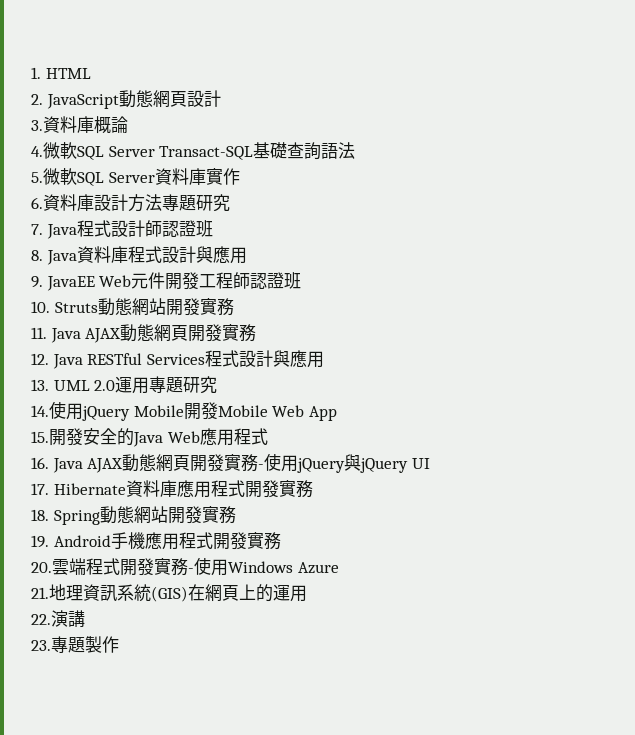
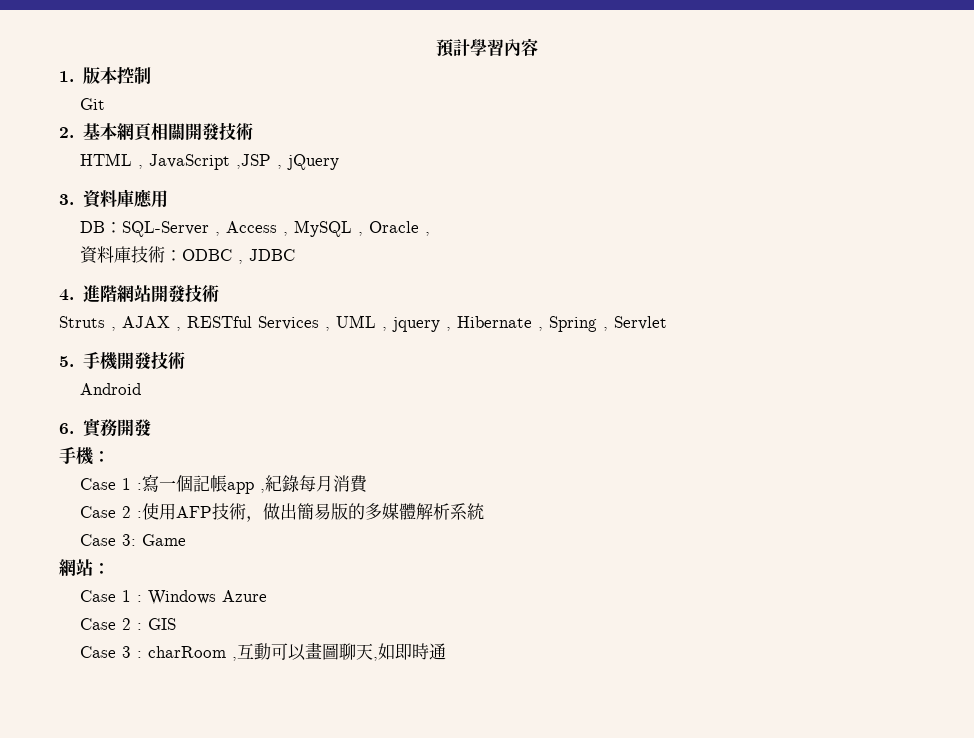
[31,67,91,79] [31,90,221,109] [31,116,128,134] [31,142,356,160] [31,168,240,186] [31,194,230,212] [31,220,213,239] [31,246,247,265] [31,272,302,291] [31,298,234,316] [31,324,257,343] [31,350,324,369] [31,376,218,394] [31,401,337,421] [31,428,268,447] [31,453,430,473] [31,480,313,498] [31,506,236,525] [31,532,281,550] [31,557,339,576] [31,584,307,602] [31,610,85,627] [31,636,119,653] 1. HTML // 2. JavaScript動態網頁設計 // 3.資料庫概論 // 4.微軟SQL Server Transact-SQL基礎查詢語法 // 5.微軟SQL Server資料庫實作 // 6.資料庫設計方法專題研究 // 7. Java程式設計師認證班 // 8. Java資料庫程式設計與應用 // 9. JavaEE Web元件開發工程師認證班 // 10. Struts動態網站開發實務 // 11. Java AJAX動態網頁開發實務 // 12. Java RESTful Services程式設計與應用 // 13. UML 2.0運用專題研究 // 14.使用jQuery Mobile開發Mobile Web App // 15.開發安全的Java Web應用程式 // 16. Java AJAX動態網頁開發實務-使用jQuery與jQuery UI // 17. Hibernate資料庫應用程式開發實務 // 18. Spring動態網站開發實務 // 19. Android手機應用程式開發實務 // 20.雲端程式開發實務-使用Windows Azure // 21.地理資訊系統(GIS)在網頁上的運用 // 22.演講 // 23.專題製作 -> [436,38,538,57] [59,66,151,84] [79,98,105,110] [59,122,253,142] [79,153,339,170] [59,189,168,208] [79,220,430,237] [79,246,295,264] [59,284,219,303] [59,315,667,332] [59,351,185,370] [79,383,141,395] [59,418,151,437] [59,447,110,465] [79,474,368,494] [79,503,484,522] [79,534,186,546] [59,559,110,576] [79,590,267,605] [79,618,176,630] [79,642,446,661] 預計學習內容 // 1.版本控制 // Git // 2.基本網頁相關開發技術 // HTML , JavaScript ,JSP , jQuery // 3.資料庫應用 // DB：SQL-Server , Access , MySQL , Oracle , // 資料庫技術：ODBC , JDBC // 4.進階網站開發技術 // Struts , AJAX , RESTful Services , UML , jquery , Hibernate , Spring , Servlet // 5.手機開發技術 // Android // 6.實務開發 // 手機： // Case 1 :寫一個記帳app ,紀錄每月消費 // Case 2 :使用AFP技術，做出簡易版的多媒體解析系統 // Case 3: Game // 網站： // Case 1 : Windows Azure // Case 2 : GIS // Case 3 : charRoom ,互動可以畫圖聊天,如即時通

